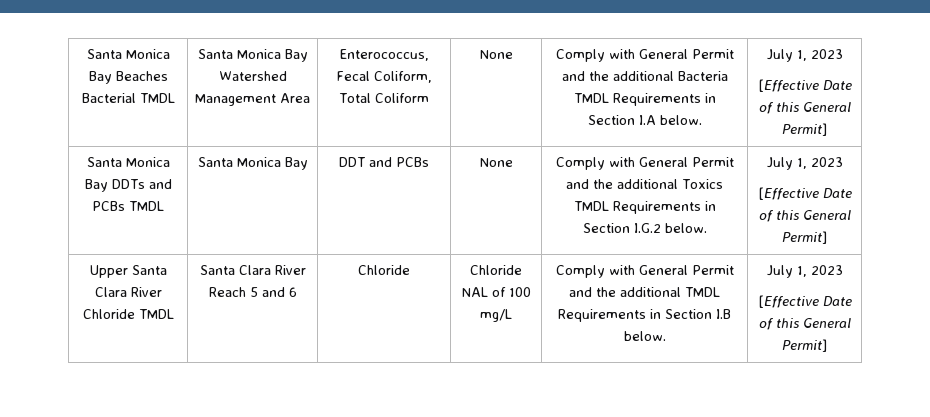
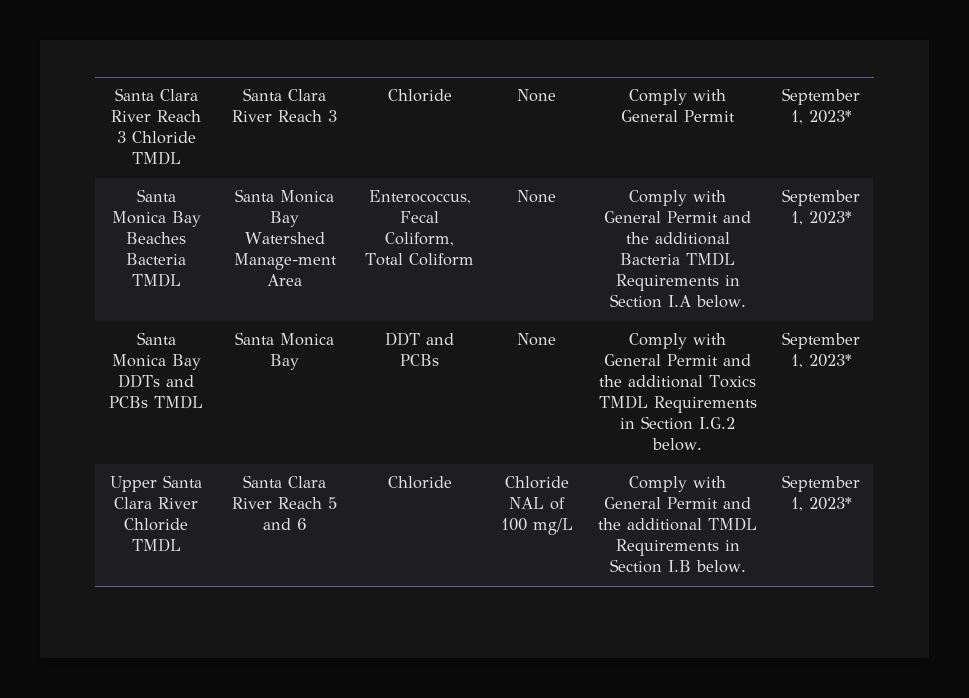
[86,49,122,59] Santa -> [114,88,198,101] [111,110,201,122] [116,131,196,144] [131,151,181,165] [243,88,326,101] [232,110,337,122] [387,89,452,102] [517,89,556,102] [629,89,726,105] [621,110,735,122] [782,88,860,105] [790,110,852,124] [136,189,176,202] Santa Clara River Reach 3 Chloride TMDL | Santa Clara River Reach 3 | Chloride | None | Comply with General Permit | September 1, 2023* // Santa
[81,93,136,103] Bacterial -> [126,253,186,265] Bacteria
[195,94,276,106] Management -> [233,253,337,270] Manage-ment
[766,49,843,62] [757,79,852,92] [758,102,851,114] [782,123,827,136] July 1, 2023 // [Effective Date of this General Permit] -> [782,189,860,206] [790,211,852,225] September 1, 2023*
[766,157,843,170] [757,187,852,200] [758,210,851,222] [782,231,827,244] July 1, 2023 // [Effective Date of this General Permit] -> [782,332,860,349] [790,354,852,368] September 1, 2023*
[766,265,843,278] [757,295,852,308] [758,318,851,330] [782,339,827,352] July 1, 2023 // [Effective Date of this General Permit] -> [782,475,860,492] [790,497,852,511] September 1, 2023*

